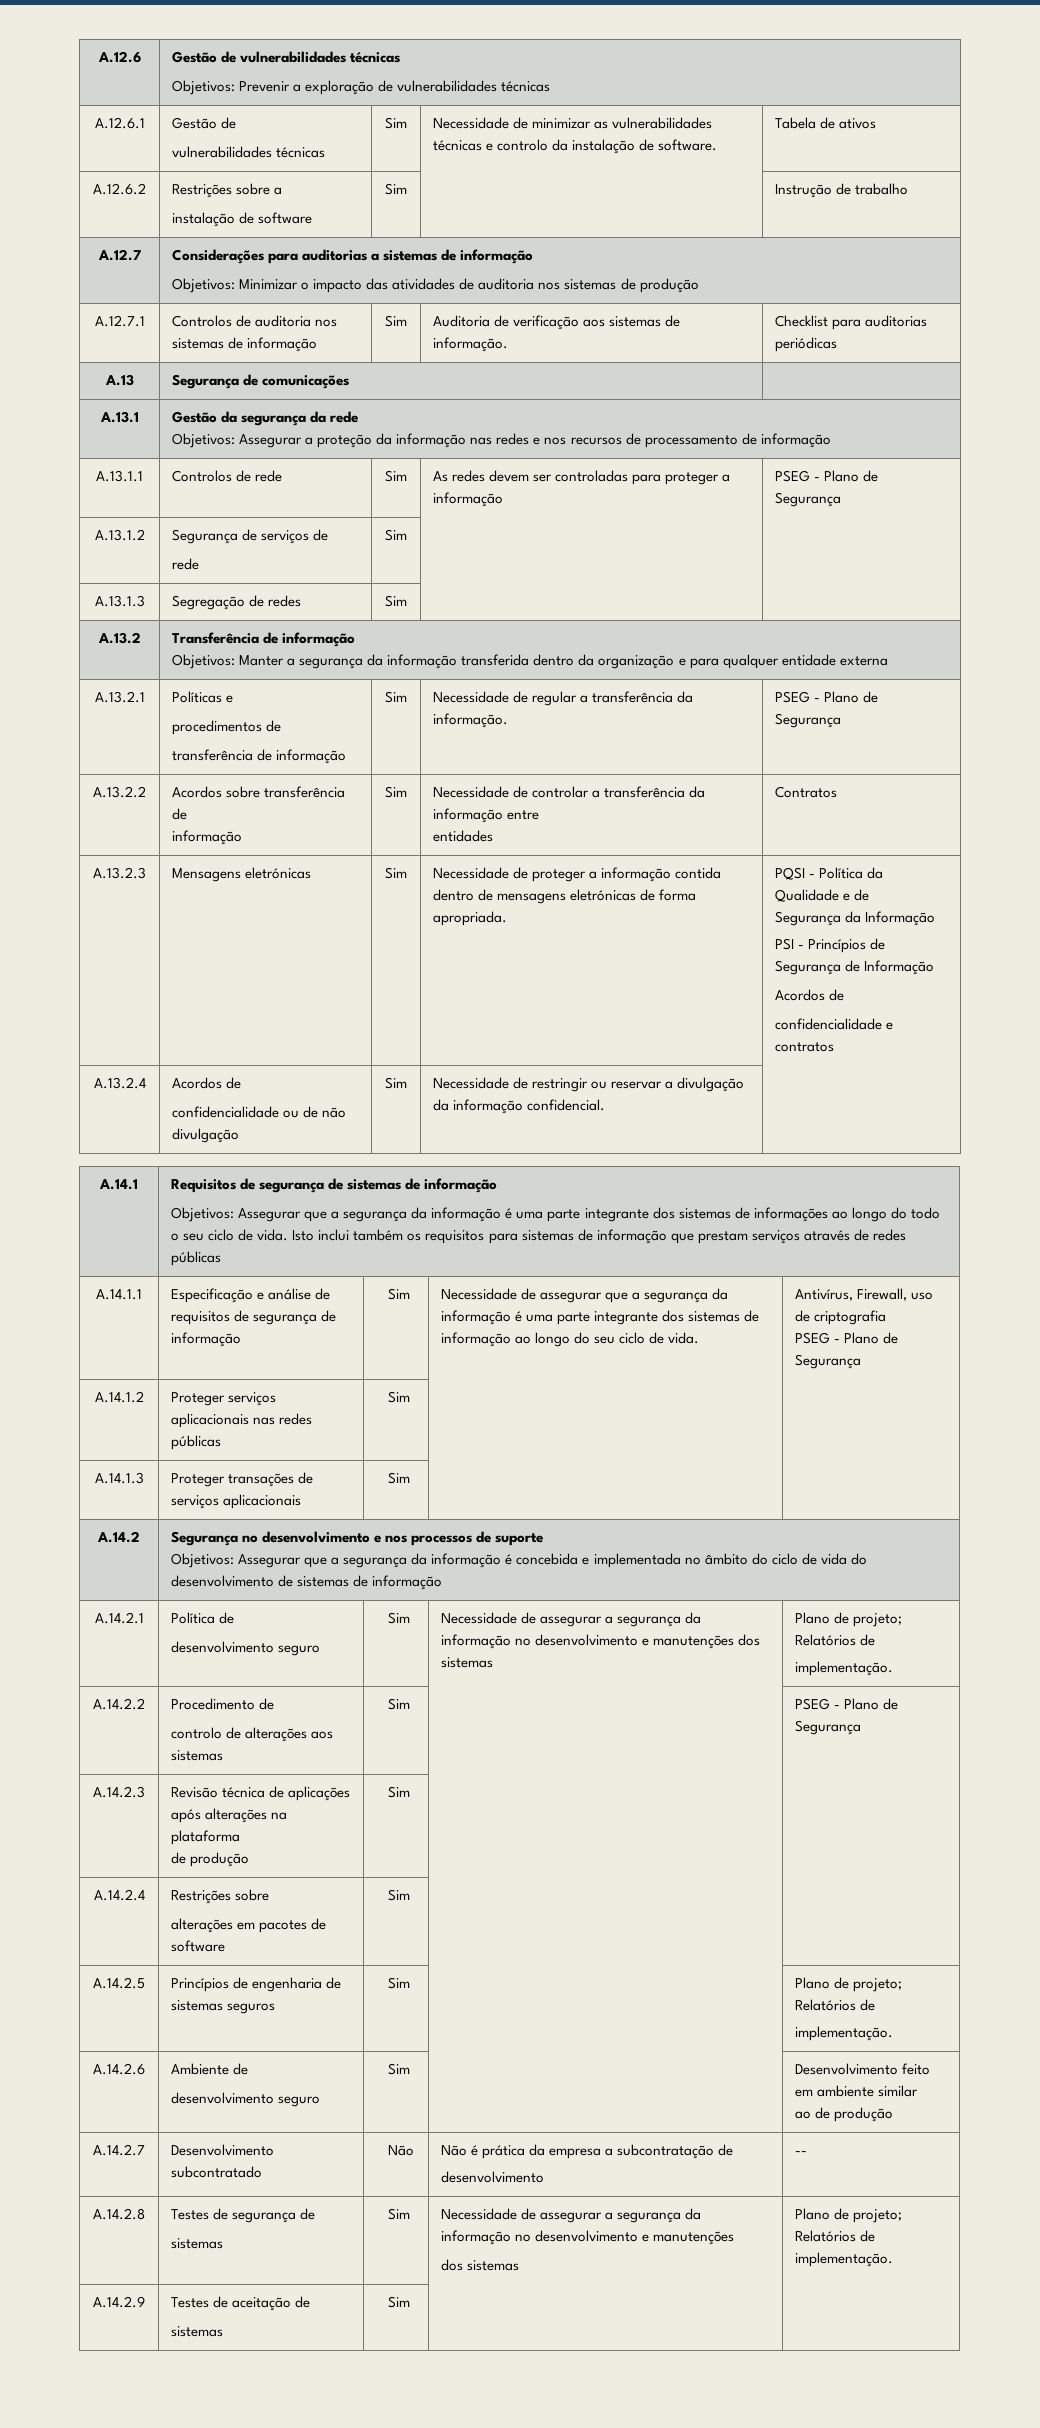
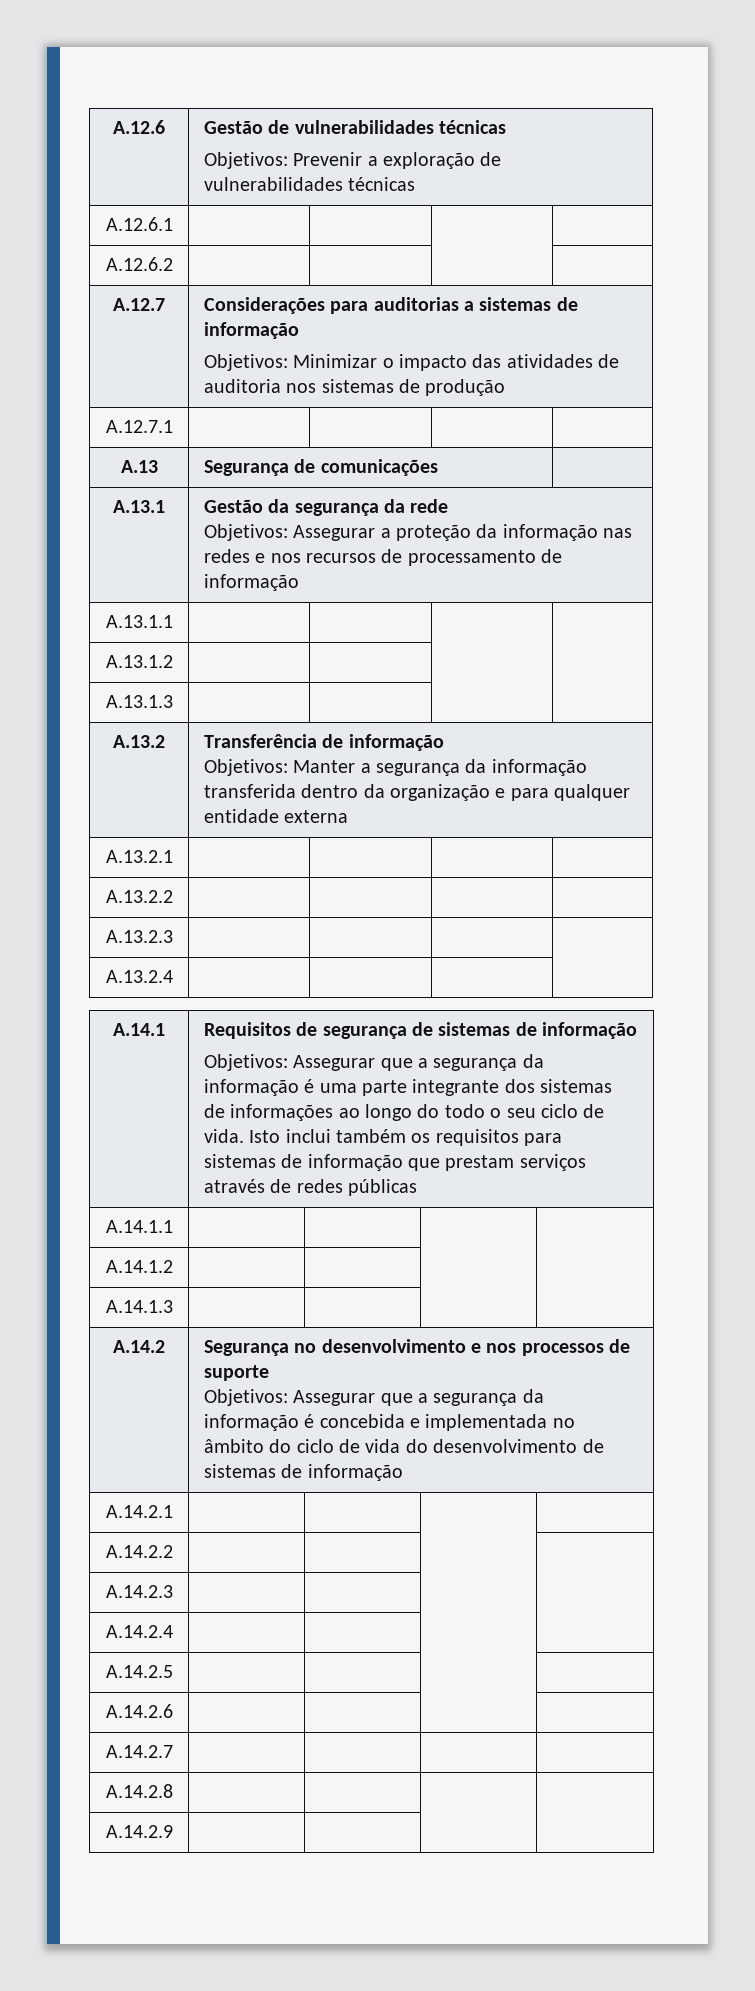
[172,117,237,129] [172,146,326,158] [385,117,407,129] [433,117,713,129] [433,139,718,154] [775,117,877,129] [93,183,146,195] [172,183,283,198] [172,212,313,227] [385,183,407,195] [775,183,909,198] Gestão de // vulnerabilidades técnicas | Sim | Necessidade de minimizar as vulnerabilidades técnicas e controlo da instalação de software. | Tabela de ativos // A.12.6.2 | Restrições sobre a // instalação de software | Sim | | Instrução de trabalho -> [105,257,173,271] | | | // A.12.6.2 | | | |
[172,315,338,327] [172,337,318,352] [385,315,407,327] [433,315,681,330] [433,337,509,352] [775,315,928,330] [775,337,838,352] Controlos de auditoria nos sistemas de informação | Sim | Auditoria de verificação aos sistemas de informação. | Checklist para auditorias periódicas -> (173, 426) | | |
[172,470,283,482] [385,470,407,482] [433,470,731,485] [433,492,504,507] [775,470,879,482] [775,492,842,507] [94,529,145,541] [172,529,329,544] [172,558,200,570] [385,529,407,541] [94,595,145,607] [172,595,302,610] [385,595,407,607] Controlos de rede | Sim | As redes devem ser controladas para proteger a informação | PSEG - Plano de Segurança // A.13.1.2 | Segurança de serviços de // rede | Sim | | // A.13.1.3 | Segregação de redes | Sim -> [105,655,173,668] [105,695,173,708] | | | // A.13.1.2 | | | | // A.13.1.3 | |
[172,691,234,703] [172,720,282,735] [172,749,347,764] [385,691,407,703] [433,691,694,706] [433,713,509,728] [775,691,879,703] [775,713,842,728] [93,786,146,798] [172,786,346,798] [172,808,188,820] [172,830,243,845] [385,786,407,798] [433,786,706,798] [433,808,540,823] [433,830,494,842] [775,786,838,798] [93,867,146,879] [172,867,312,882] [385,867,407,879] [433,867,722,882] [433,889,697,904] [433,911,508,926] [775,867,884,880] [775,889,870,902] [775,911,936,926] [775,938,886,953] [775,960,935,975] [775,989,845,1001] [775,1018,894,1030] [775,1042,835,1052] [93,1077,146,1089] [172,1077,242,1089] [172,1106,347,1118] [172,1128,240,1143] [385,1077,407,1089] [433,1077,745,1092] [433,1099,606,1114] Políticas e // procedimentos de // transferência de informação | Sim | Necessidade de regular a transferência da informação. | PSEG - Plano de Segurança // A.13.2.2 | Acordos sobre transferência de // informação | Sim | Necessidade de controlar a transferência da informação entre // entidades | Contratos // A.13.2.3 | Mensagens eletrónicas | Sim | Necessidade de proteger a informação contida dentro de mensagens eletrónicas de forma apropriada. | PQSI - Política da Qualidade e de // Segurança da Informação // PSI - Princípios de Segurança de Informação // Acordos de // confidencialidade e contratos // A.13.2.4 | Acordos de // confidencialidade ou de não divulgação | Sim | Necessidade de restringir ou reservar a divulgação da informação confidencial. -> [105,890,173,903] [105,930,173,943] [105,970,173,983] | | | // A.13.2.2 | | | | // A.13.2.3 | | | | // A.13.2.4 | | |
[171,1288,331,1303] [171,1310,337,1325] [171,1332,242,1347] [388,1288,411,1300] [441,1288,729,1303] [441,1310,760,1325] [441,1332,700,1347] [795,1288,934,1301] [795,1310,887,1325] [795,1332,899,1344] [795,1354,862,1369] [94,1391,144,1403] [171,1392,277,1406] [171,1413,313,1428] [171,1435,222,1450] [388,1391,411,1403] [94,1472,144,1484] [171,1472,314,1487] [171,1494,302,1509] [388,1472,411,1484] Especificação e análise de requisitos de segurança de informação | Sim | Necessidade de assegurar que a segurança da informação é uma parte integrante dos sistemas de informação ao longo do seu ciclo de vida. | Antivírus, Firewall, uso de criptografia // PSEG - Plano de Segurança // A.14.1.2 | Proteger serviços aplicacionais nas redes públicas | Sim | | // A.14.1.3 | Proteger transações de serviços aplicacionais | Sim -> [105,1260,173,1273] [105,1300,173,1313] | | | // A.14.1.2 | | | | // A.14.1.3 | |
[171,1612,235,1624] [171,1641,321,1656] [388,1612,411,1624] [441,1612,702,1627] [441,1634,761,1649] [441,1657,494,1668] [795,1612,903,1627] [795,1634,876,1646] [795,1661,894,1676] [93,1698,145,1710] [171,1698,275,1710] [171,1727,334,1742] [171,1750,224,1761] [388,1698,411,1710] [795,1698,899,1710] [795,1720,862,1735] [93,1786,145,1798] [171,1786,351,1801] [171,1808,288,1823] [171,1830,241,1845] [171,1852,250,1867] [388,1786,411,1798] [93,1889,145,1901] [171,1889,270,1904] [171,1918,327,1933] [171,1940,226,1952] [388,1889,411,1901] [93,1977,145,1989] [171,1977,342,1992] [171,2000,276,2014] [388,1977,411,1989] [795,1977,903,1992] [795,1999,876,2011] [795,2026,894,2041] [93,2063,145,2075] [171,2063,249,2075] [171,2092,321,2107] [388,2063,411,2075] [795,2063,931,2075] [795,2085,919,2097] [795,2107,894,2122] [93,2144,145,2156] [171,2144,275,2156] [171,2166,263,2178] [388,2145,415,2156] [441,2144,734,2159] [441,2171,545,2183] [795,2151,808,2155] [93,2208,145,2220] [171,2208,316,2223] [171,2238,224,2249] [388,2208,411,2220] [441,2208,702,2223] [441,2230,735,2245] [441,2259,520,2271] [795,2208,903,2223] [795,2230,876,2242] [795,2252,894,2267] [93,2296,145,2308] [171,2296,311,2311] [171,2326,224,2337] [388,2296,411,2308] Política de // desenvolvimento seguro | Sim | Necessidade de assegurar a segurança da informação no desenvolvimento e manutenções dos sistemas | Plano de projeto; Relatórios de // implementação. // A.14.2.2 | Procedimento de // controlo de alterações aos sistemas | Sim | | PSEG - Plano de Segurança // A.14.2.3 | Revisão técnica de aplicações após alterações na plataforma // de produção | Sim | | // A.14.2.4 | Restrições sobre // alterações em pacotes de software | Sim | | // A.14.2.5 | Princípios de engenharia de sistemas seguros | Sim | | Plano de projeto; Relatórios de // implementação. // A.14.2.6 | Ambiente de // desenvolvimento seguro | Sim | | Desenvolvimento feito em ambiente similar // ao de produção // A.14.2.7 | Desenvolvimento subcontratado | Não | Não é prática da empresa a subcontratação de // desenvolvimento | -- // A.14.2.8 | Testes de segurança de // sistemas | Sim | Necessidade de assegurar a segurança da informação no desenvolvimento e manutenções // dos sistemas | Plano de projeto; Relatórios de implementação. // A.14.2.9 | Testes de aceitação de // sistemas | Sim -> [105,1545,173,1558] [105,1585,173,1598] [105,1625,173,1638] [105,1665,173,1678] [105,1704,173,1718] [105,1745,173,1758] [105,1784,173,1798] [105,1825,173,1838] | | | // A.14.2.2 | | | | // A.14.2.3 | | | | // A.14.2.4 | | | | // A.14.2.5 | | | | // A.14.2.6 | | | | // A.14.2.7 | | | | // A.14.2.8 | | | | // A.14.2.9 | |

